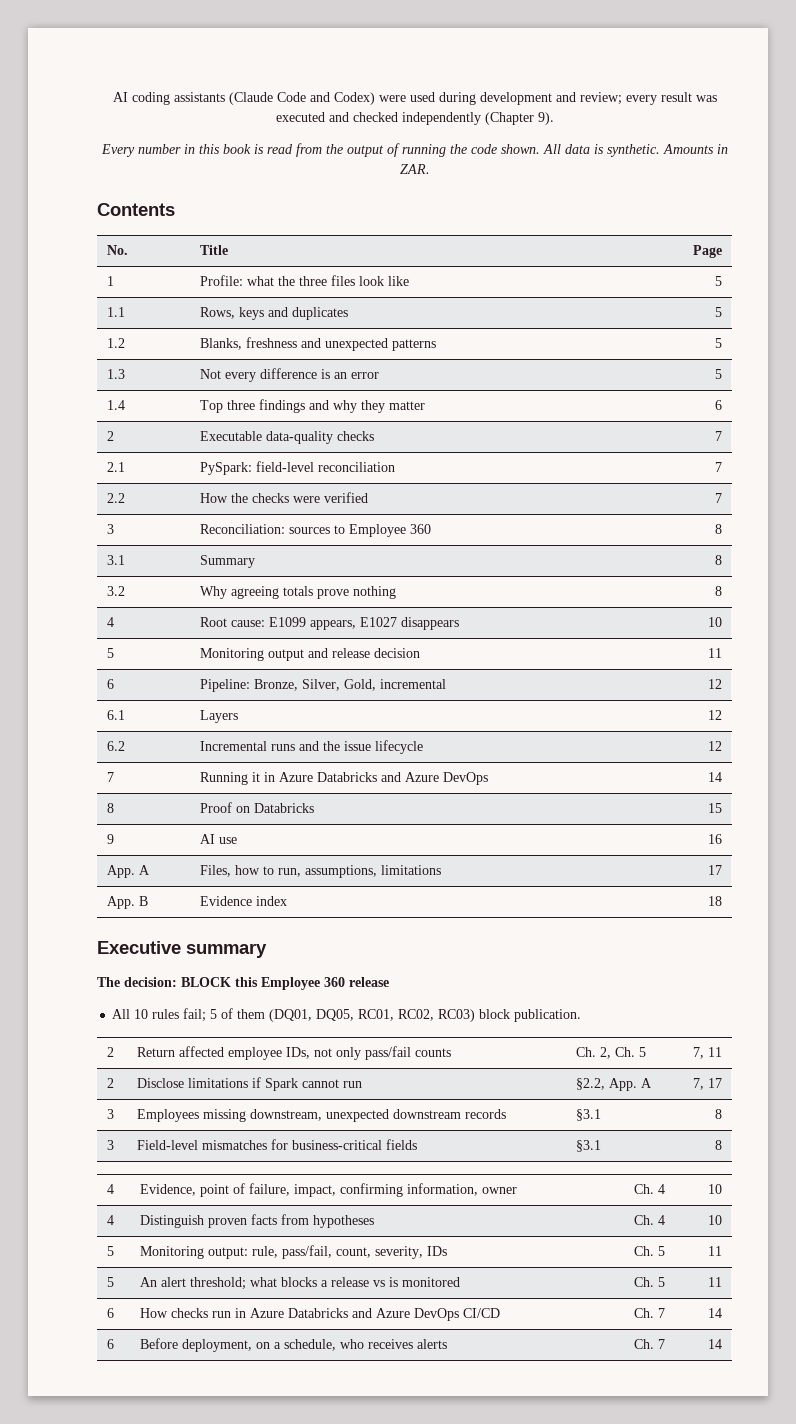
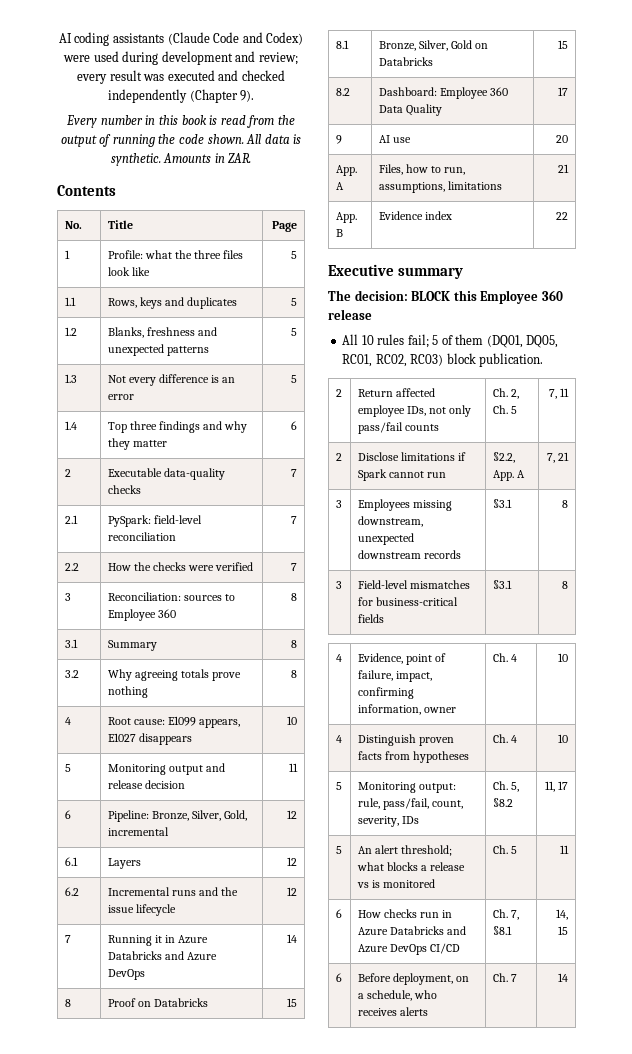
(723, 808) none -> [335,40,349,49] [378,40,489,51] [378,57,433,66] [558,40,569,49] [335,88,350,96] [378,87,509,99] [378,104,443,116] [558,87,569,96] // 8.1 | Bronze, Silver, Gold on Databricks | 15 // 8.2 | Dashboard: Employee 360 Data Quality | 17
[708,834,723,844] 16 -> [556,135,569,143] 20
[708,865,723,875] 17 -> [558,164,570,173] 21
[708,896,723,906] 18 -> [556,212,569,220] 22
[708,1078,723,1088] 17 -> [558,452,570,461] 21
[657,1246,665,1256] [708,1246,723,1256] 5 | 11 -> [511,782,520,792] [492,798,513,807] [544,781,569,792] 5, §8.2 | 11, 17
[657,1308,665,1318] [708,1308,723,1318] 7 | 14 -> [511,910,520,920] [492,926,512,935] [556,909,569,920] [558,926,569,935] 7, §8.1 | 14, 15

